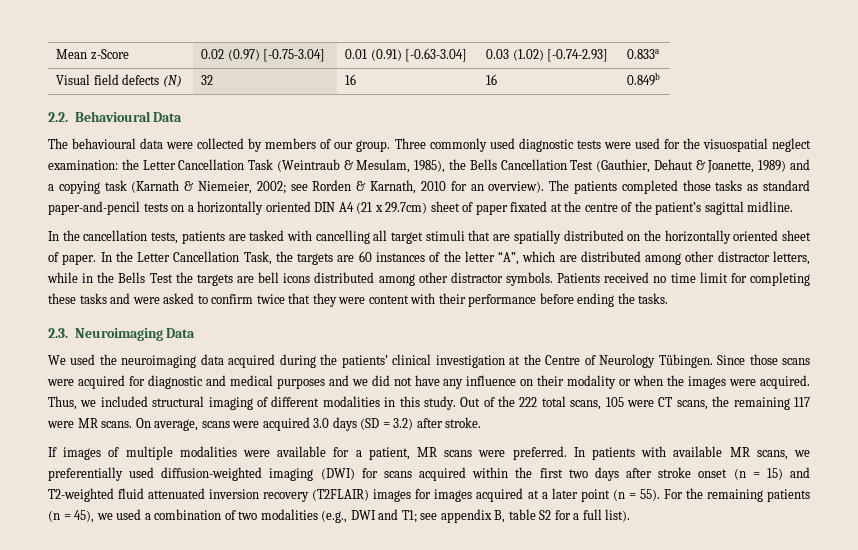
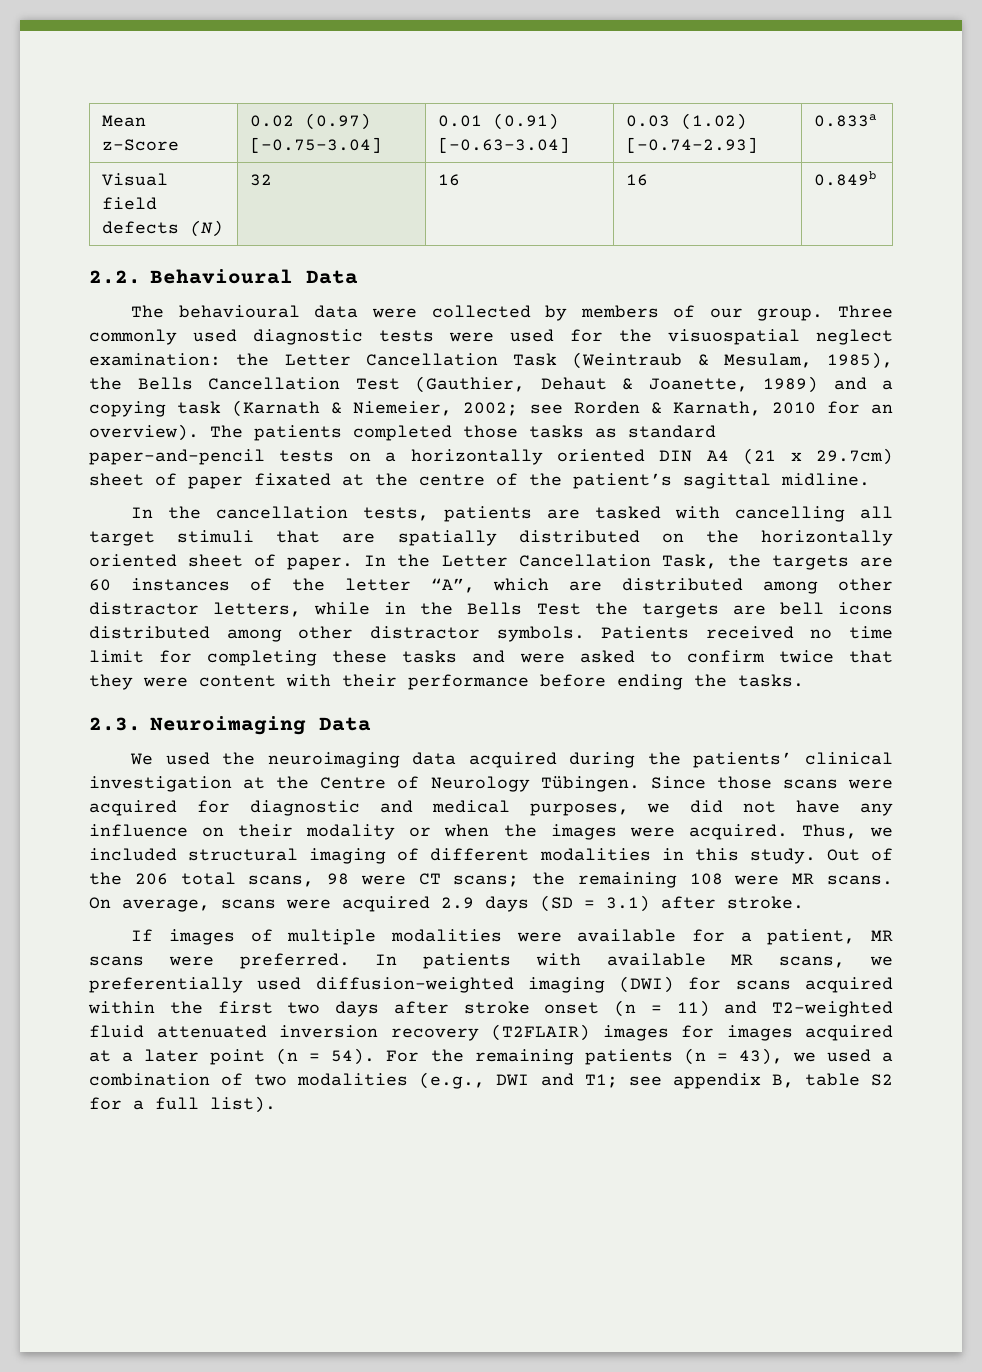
[276,375,349,389] purposes and -> [529,803,629,816] purposes,
[519,397,538,407] 222 -> [134,873,168,885] 206
[605,397,624,407] 105 -> [327,873,350,885] 98
[676,396,810,410] scans, the remaining 117 -> [453,872,723,888] scans; the remaining 108
[313,418,330,428] 3.0 -> [441,897,474,909] 2.9
[393,418,414,430] 3.2) -> [606,895,650,912] 3.1)
[766,468,783,480] 15) -> [676,1000,710,1017] 11)
[639,489,660,501] 55). -> [331,1048,376,1065] 54).
[74,510,95,523] 45), -> [738,1048,783,1065] 43),

